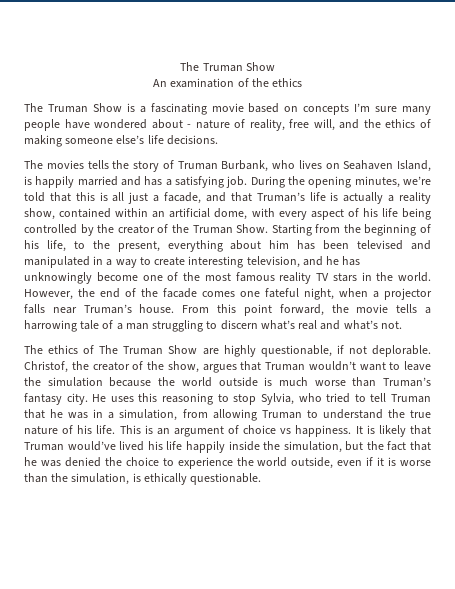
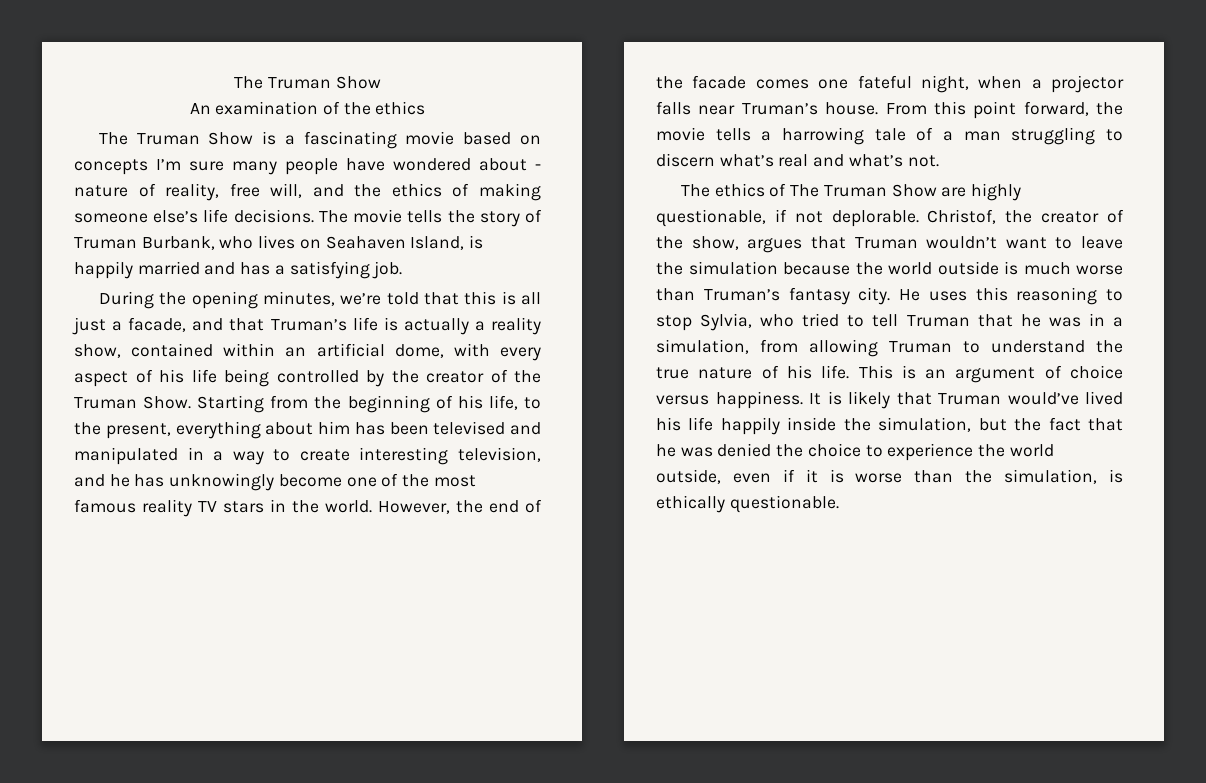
[24,160,84,169] // The movies -> [318,209,403,223] The movie
(248, 182) none -> (403, 270) //
[280,428,292,434] vs -> [656,395,709,405] versus

